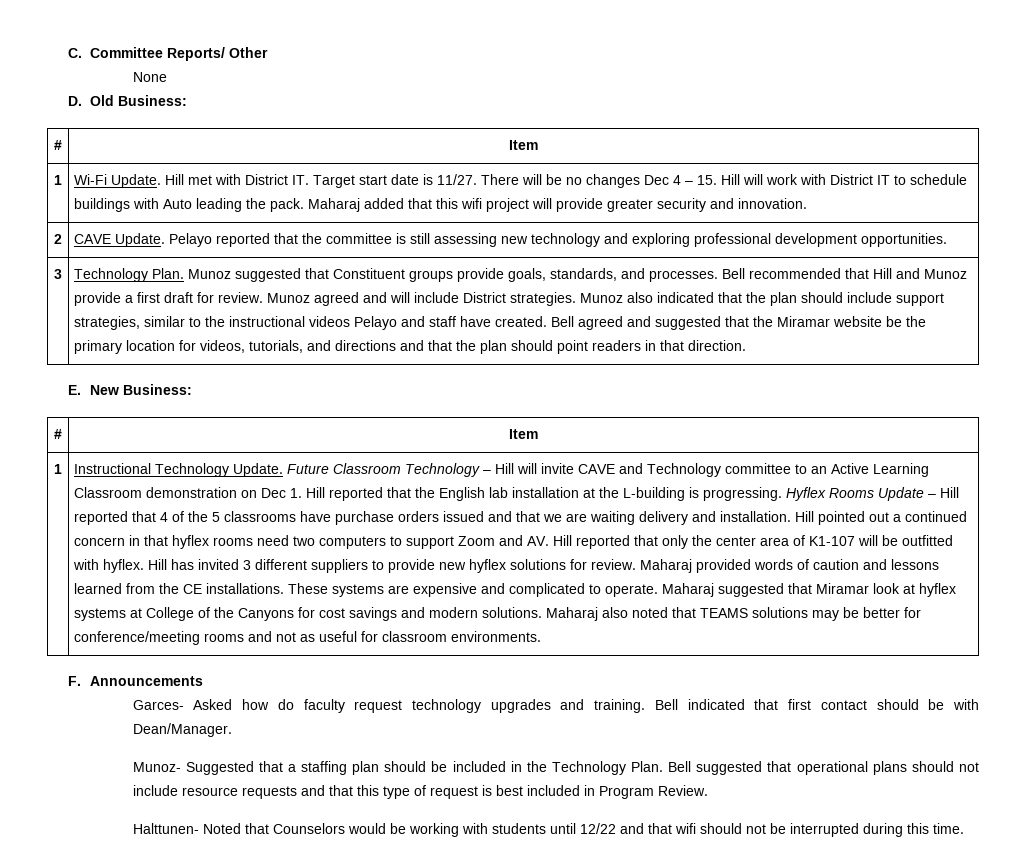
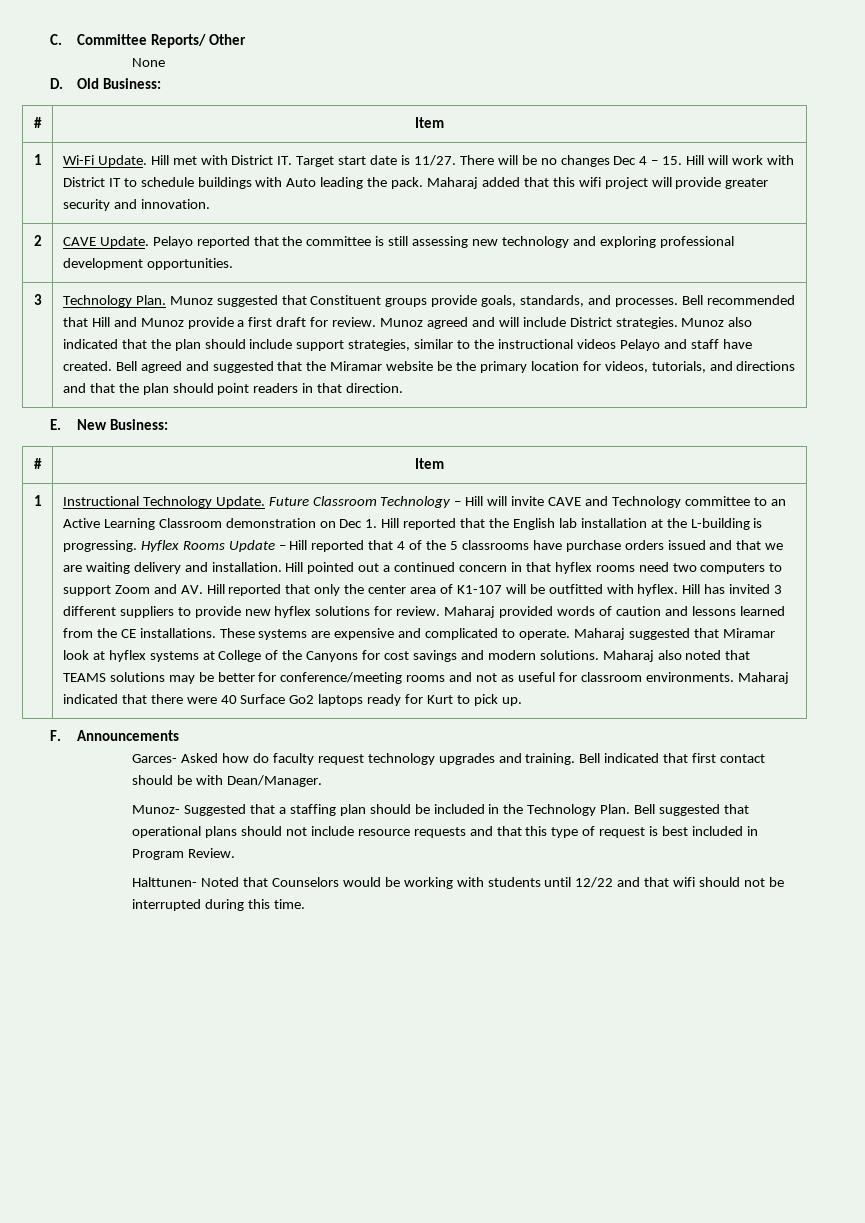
(542, 636) none -> [737,672,789,684] [62,694,522,706] Maharaj indicated that there were 40 Surface Go2 laptops ready for Kurt to pick up.

